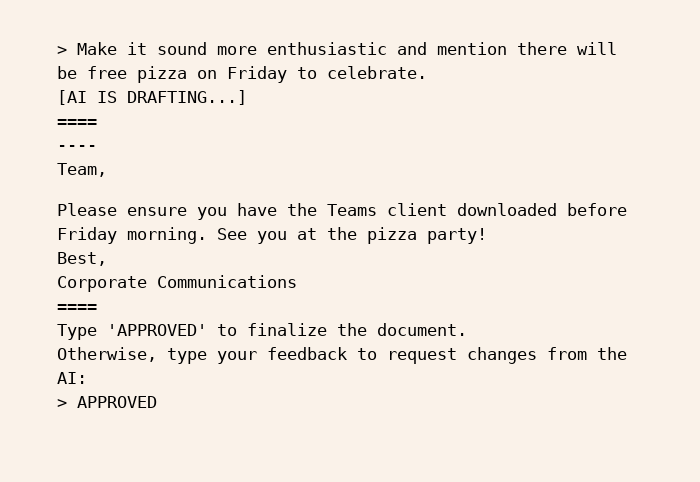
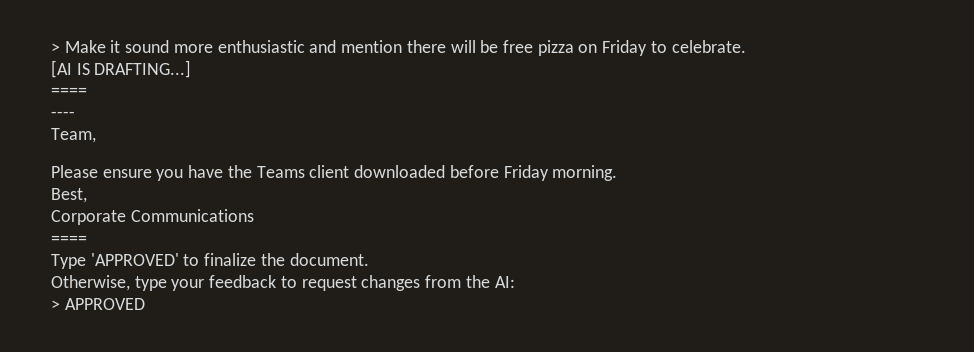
[217,227,487,244] See you at the pizza party! -> (618, 173) none

